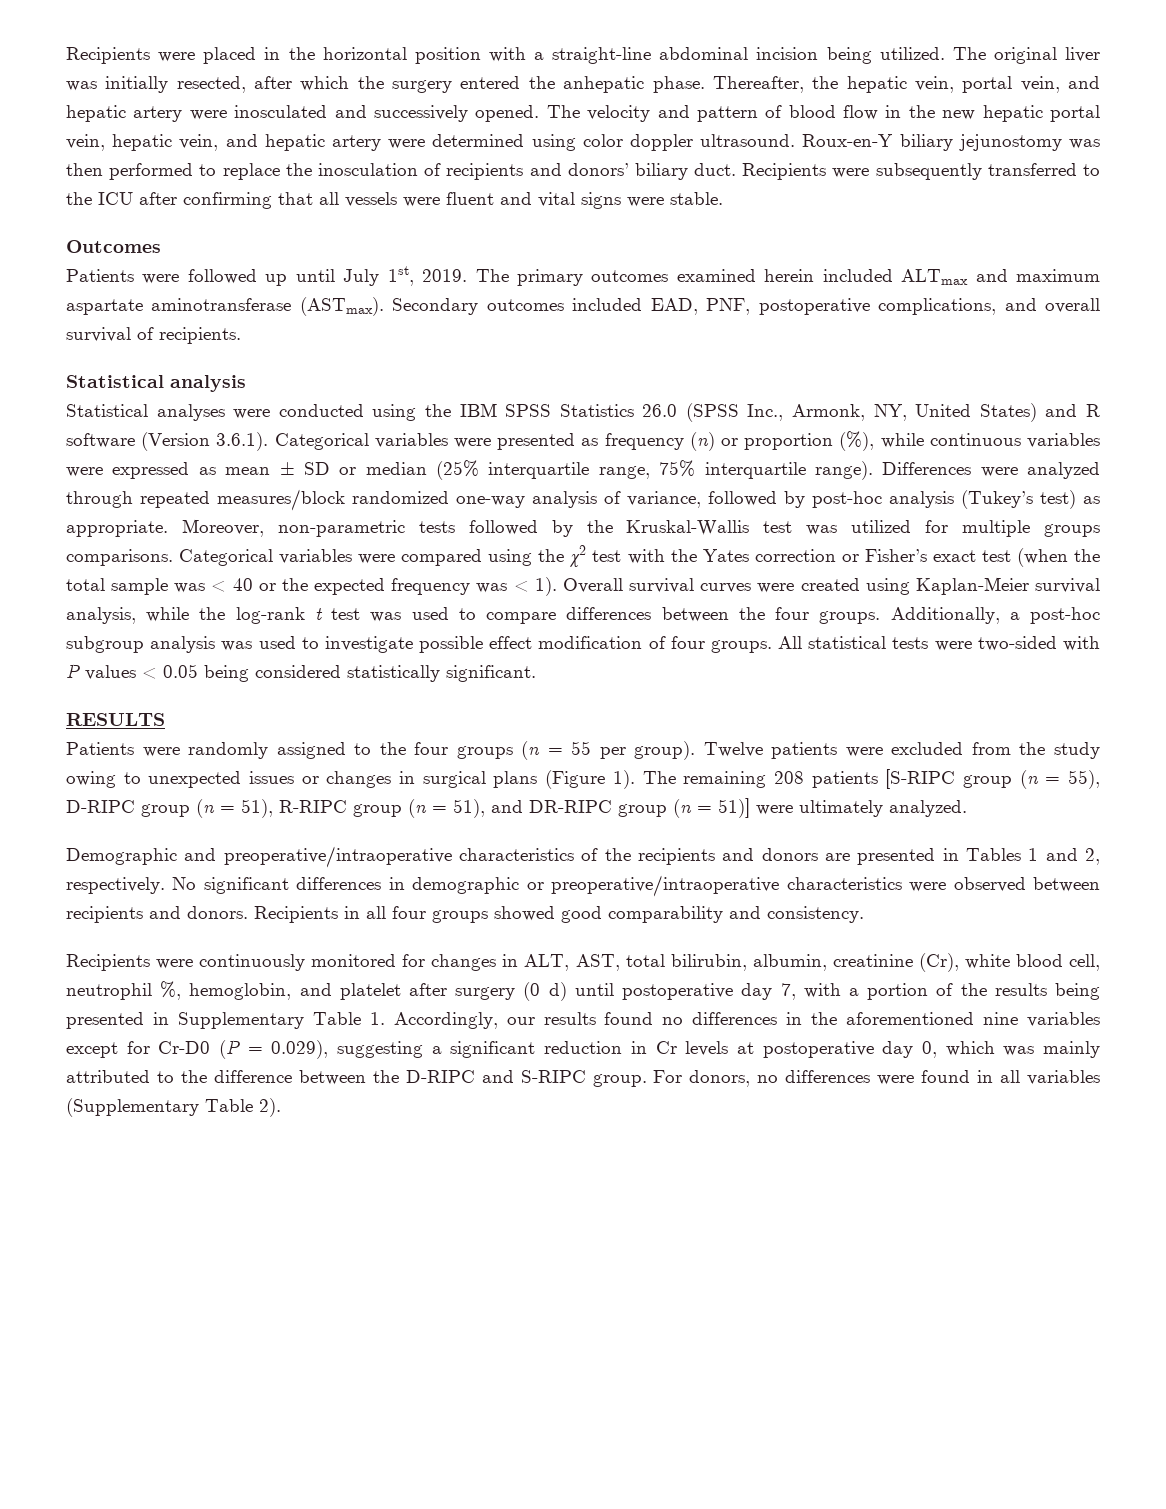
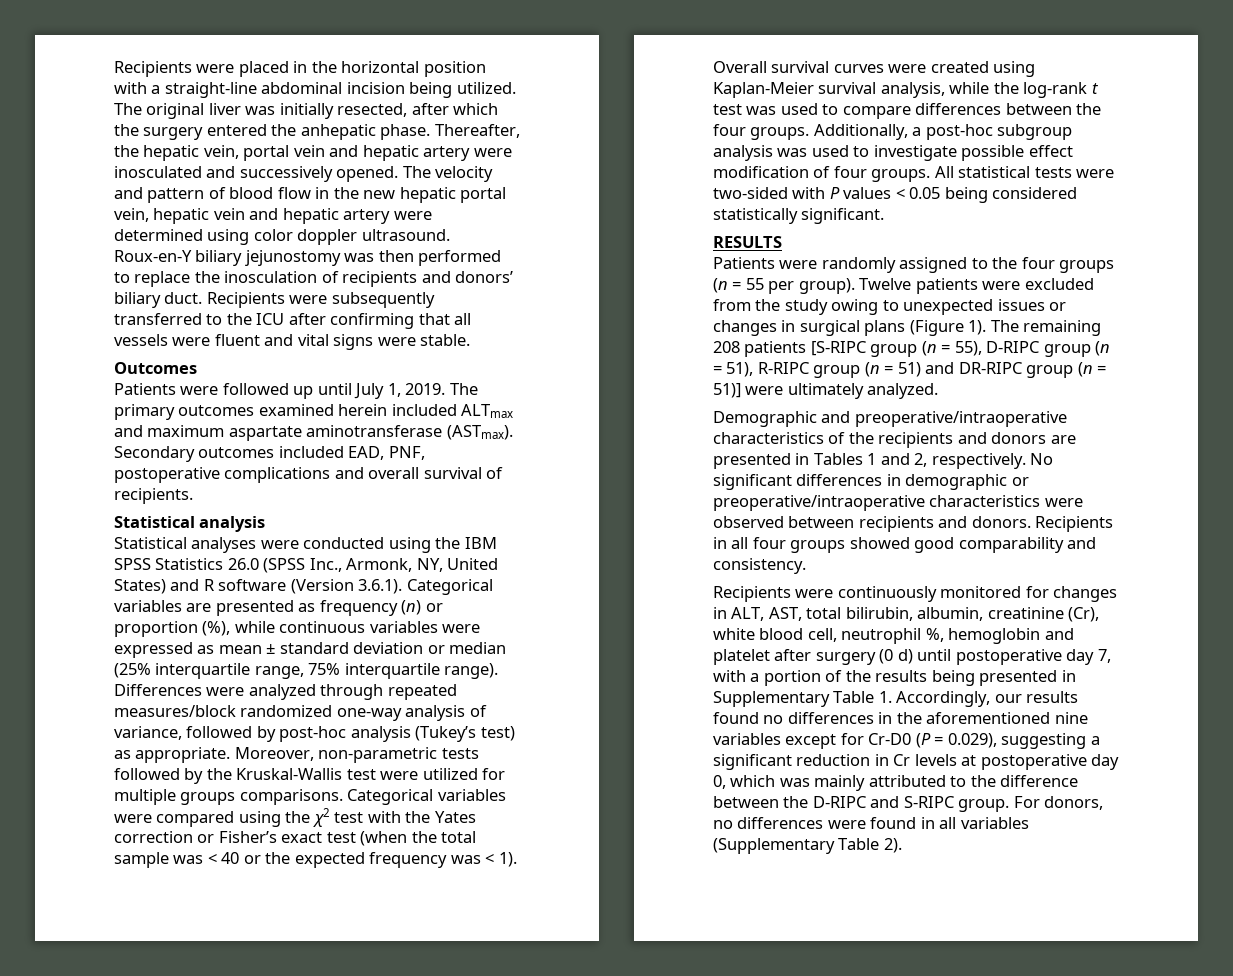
[1020,76,1060,93] vein, -> [293,145,325,157] vein
[179,134,219,151] vein, -> [213,208,245,220] vein
[387,266,414,286] 1st, -> [387,383,401,397] 1,
[878,298,997,315] complications, -> [224,467,331,483] complications
[453,438,491,448] were -> [186,603,212,612] are
[303,462,330,475] SD -> [279,642,424,654] standard deviation
[806,525,838,535] was -> [380,771,419,780] were
[453,799,485,818] 51), -> [897,362,921,377] 51)
[189,983,292,1000] hemoglobin, -> [948,628,1041,644] hemoglobin

